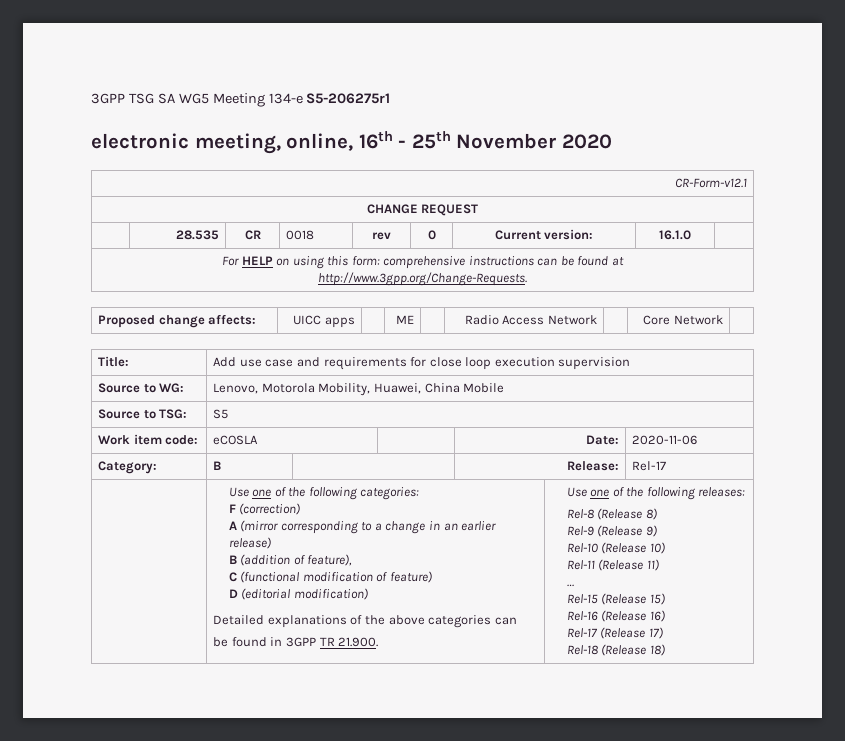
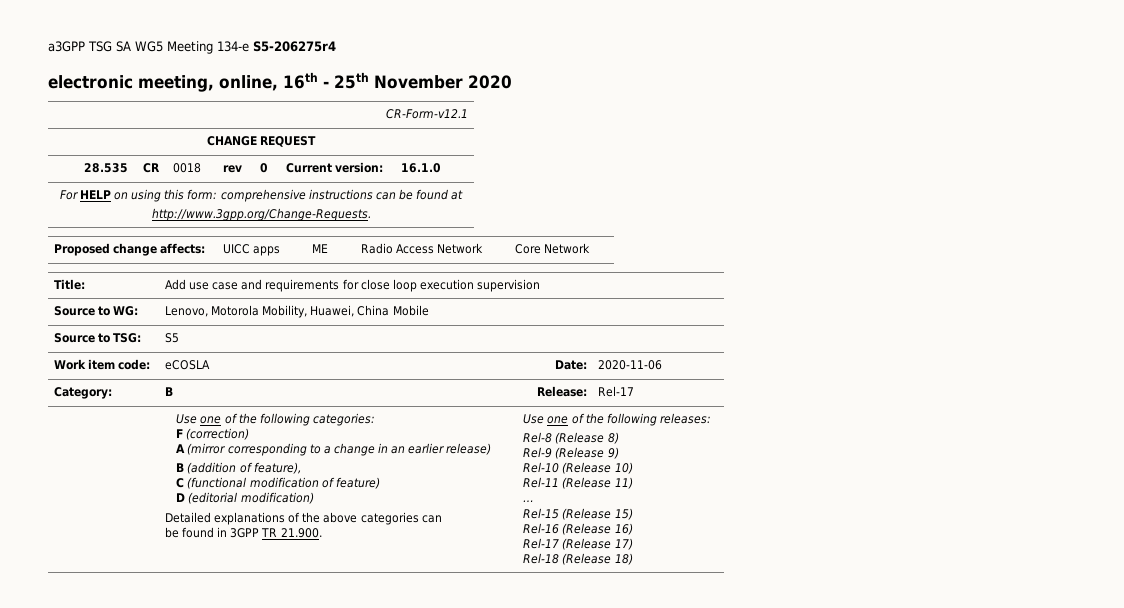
[91,93,125,104] 3GPP -> [48,41,85,52] a3GPP
[306,93,391,104] S5-206275r1 -> [253,41,336,52] S5-206275r4

